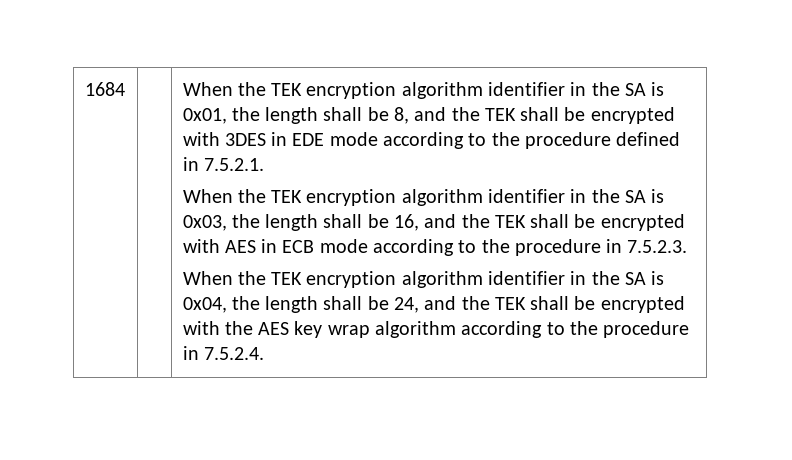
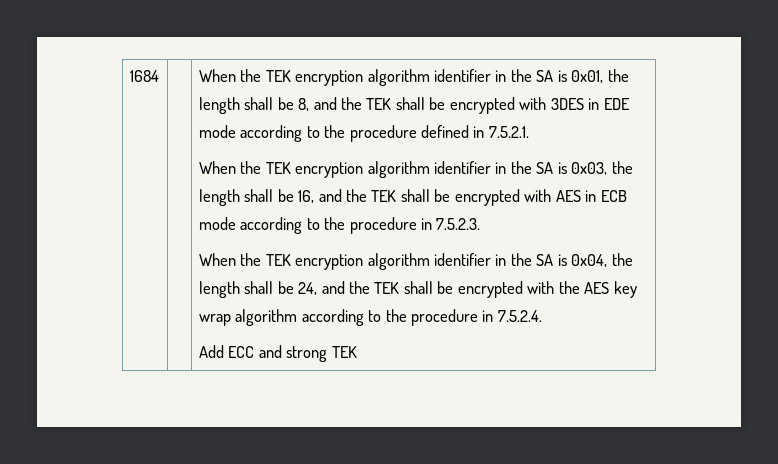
(264, 353) none -> [198,345,357,362] // Add ECC and strong TEK

